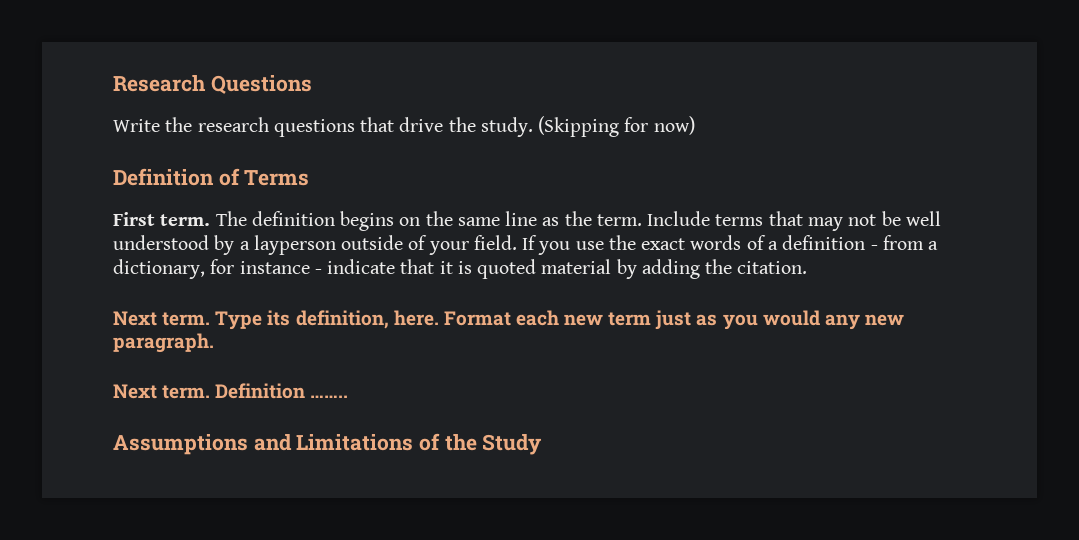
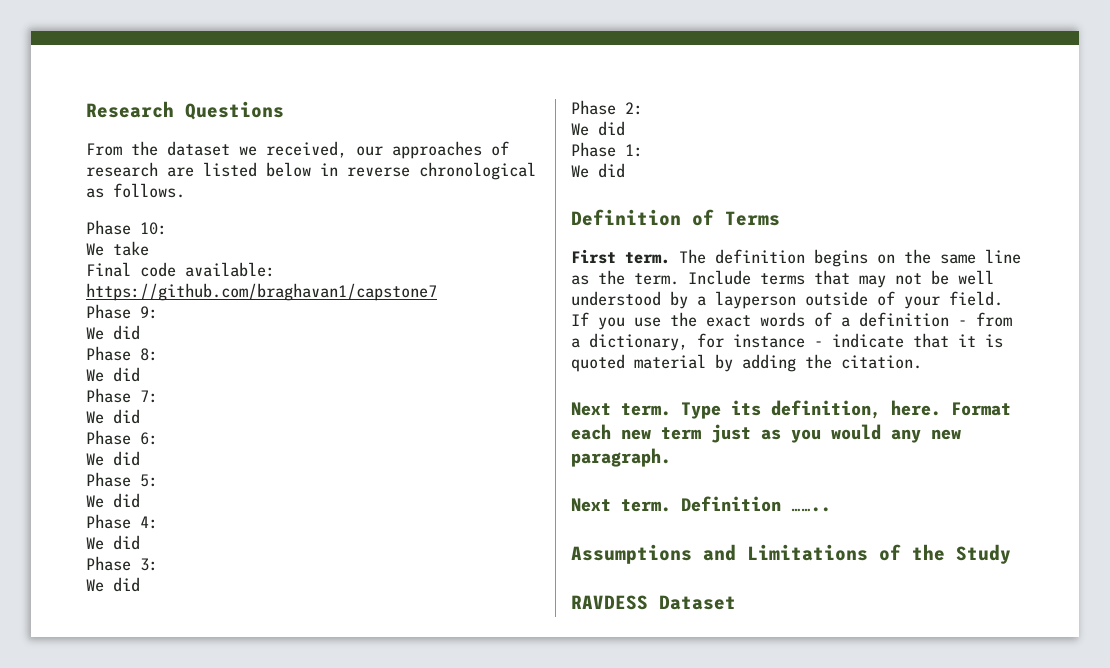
[113,116,695,137] Write the research questions that drive the study. (Skipping for now) -> [86,141,509,159] [86,162,536,180] [86,183,185,198] [86,220,167,235] [86,241,149,256] [86,262,275,277] [86,283,437,301] [86,304,158,319] [86,325,140,340] [86,346,158,361] [86,367,140,382] [86,388,158,403] [86,409,140,424] [86,430,158,445] [86,451,140,466] [86,472,158,487] [86,493,140,508] [86,514,158,529] [86,535,140,550] [86,556,158,571] [86,577,140,592] [571,100,643,115] [571,121,625,136] [571,142,643,157] [571,163,625,178] From the dataset we received, our approaches of research are listed below in reverse chronological as follows. // Phase 10: // We take // Final code available: https://github.com/braghavan1/capstone7 // Phase 9: // We did // Phase 8: // We did // Phase 7: // We did // Phase 6: // We did // Phase 5: // We did // Phase 4: // We did // Phase 3: // We did // Phase 2: // We did // Phase 1: // We did
(543, 444) none -> [571,595,736,610] // RAVDESS Dataset

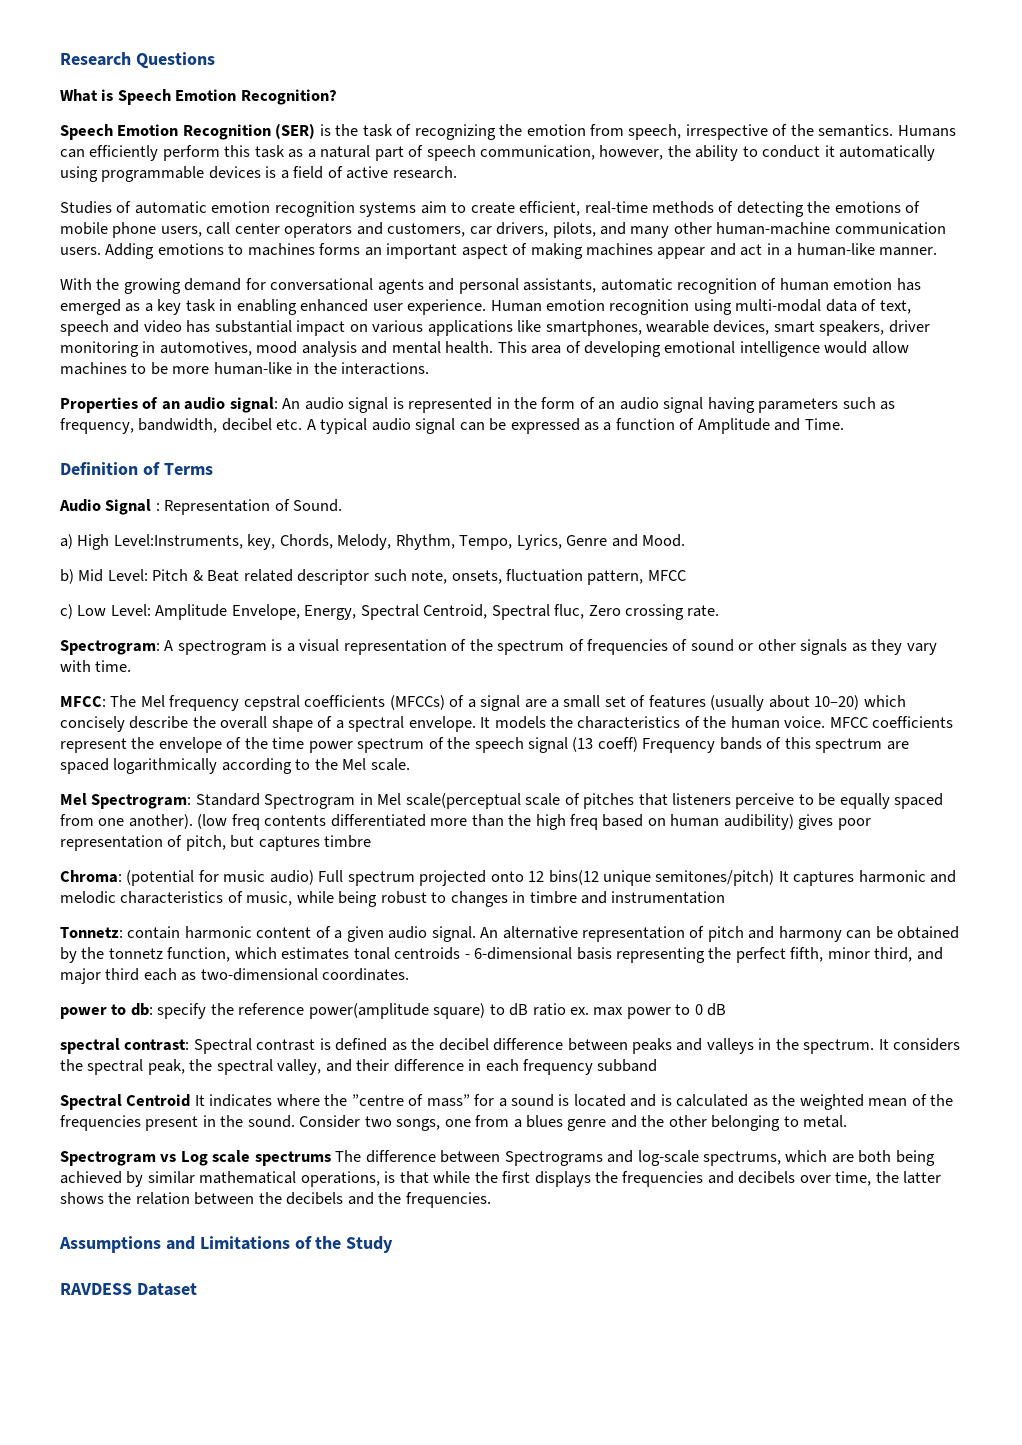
[86,141,509,159] [86,162,536,180] [86,183,185,198] [86,220,167,235] [86,241,149,256] [86,262,275,277] [86,283,437,301] [86,304,158,319] [86,325,140,340] [86,346,158,361] [86,367,140,382] [86,388,158,403] [86,409,140,424] [86,430,158,445] [86,451,140,466] [86,472,158,487] [86,493,140,508] [86,514,158,529] [86,535,140,550] [86,556,158,571] [86,577,140,592] [571,100,643,115] [571,121,625,136] [571,142,643,157] [571,163,625,178] [571,209,780,226] [571,249,1021,267] [571,270,994,288] [571,291,1003,309] [571,312,1012,330] [571,333,1003,351] [571,354,922,372] [571,400,1011,419] [571,424,961,443] [571,448,671,467] [571,496,831,512] From the dataset we received, our approaches of research are listed below in reverse chronological as follows. // Phase 10: // We take // Final code available: https://github.com/braghavan1/capstone7 // Phase 9: // We did // Phase 8: // We did // Phase 7: // We did // Phase 6: // We did // Phase 5: // We did // Phase 4: // We did // Phase 3: // We did // Phase 2: // We did // Phase 1: // We did // Definition of Terms // First term. The definition begins on the same line as the term. Include terms that may not be well understood by a layperson outside of your field. If you use the exact words of a definition - from a dictionary, for instance - indicate that it is quoted material by adding the citation. // Next term. Type its definition, here. Format each new term just as you would any new paragraph. // Next term. Definition …….. -> [60,89,337,105] [60,123,956,140] [60,145,936,161] [60,166,457,182] [60,201,921,217] [60,222,946,238] [60,243,938,259] [60,278,921,294] [60,299,911,315] [60,320,930,336] [60,341,909,357] [60,362,430,375] [60,397,896,413] [60,418,844,434] [60,462,213,475] [59,499,343,515] [60,534,686,550] [60,569,686,585] [60,604,720,620] [60,639,937,655] [60,660,132,672] [60,695,906,711] [60,716,954,732] [60,737,909,753] [60,758,410,774] [60,793,944,809] [60,814,871,830] [60,835,372,851] [60,870,957,886] [60,891,726,907] [60,926,960,942] [60,947,943,963] [60,968,410,984] [60,1003,727,1019] [60,1038,961,1054] [60,1059,658,1075] [60,1094,954,1110] [60,1115,848,1131] [60,1150,935,1166] [60,1171,942,1187] [60,1192,491,1208] What is Speech Emotion Recognition? // Speech Emotion Recognition (SER) is the task of recognizing the emotion from speech, irrespective of the semantics. Humans can efficiently perform this task as a natural part of speech communication, however, the ability to conduct it automatically using programmable devices is a field of active research. // Studies of automatic emotion recognition systems aim to create efficient, real-time methods of detecting the emotions of mobile phone users, call center operators and customers, car drivers, pilots, and many other human-machine communication users. Adding emotions to machines forms an important aspect of making machines appear and act in a human-like manner. // With the growing demand for conversational agents and personal assistants, automatic recognition of human emotion has emerged as a key task in enabling enhanced user experience. Human emotion recognition using multi-modal data of text, speech and video has substantial impact on various applications like smartphones, wearable devices, smart speakers, driver monitoring in automotives, mood analysis and mental health. This area of developing emotional intelligence would allow machines to be more human-like in the interactions. // Properties of an audio signal: An audio signal is represented in the form of an audio signal having parameters such as frequency, bandwidth, decibel etc. A typical audio signal can be expressed as a function of Amplitude and Time. // Definition of Terms // Audio Signal : Representation of Sound. // a) High Level:Instruments, key, Chords, Melody, Rhythm, Tempo, Lyrics, Genre and Mood. // b) Mid Level: Pitch & Beat related descriptor such note, onsets, fluctuation pattern, MFCC // c) Low Level: Amplitude Envelope, Energy, Spectral Centroid, Spectral fluc, Zero crossing rate. // Spectrogram: A spectrogram is a visual representation of the spectrum of frequencies of sound or other signals as they vary with time. // MFCC: The Mel frequency cepstral coefficients (MFCCs) of a signal are a small set of features (usually about 10–20) which concisely describe the overall shape of a spectral envelope. It models the characteristics of the human voice. MFCC coefficients represent the envelope of the time power spectrum of the speech signal (13 coeff) Frequency bands of this spectrum are spaced logarithmically according to the Mel scale. // Mel Spectrogram: Standard Spectrogram in Mel scale(perceptual scale of pitches that listeners perceive to be equally spaced from one another). (low freq contents differentiated more than the high freq based on human audibility) gives poor representation of pitch, but captures timbre // Chroma: (potential for music audio) Full spectrum projected onto 12 bins(12 unique semitones/pitch) It captures harmonic and melodic characteristics of music, while being robust to changes in timbre and instrumentation // Tonnetz: contain harmonic content of a given audio signal. An alternative representation of pitch and harmony can be obtained by the tonnetz function, which estimates tonal centroids - 6-dimensional basis representing the perfect fifth, minor third, and major third each as two-dimensional coordinates. // power to db: specify the reference power(amplitude square) to dB ratio ex. max power to 0 dB // spectral contrast: Spectral contrast is defined as the decibel difference between peaks and valleys in the spectrum. It considers the spectral peak, the spectral valley, and their difference in each frequency subband // Spectral Centroid It indicates where the ”centre of mass” for a sound is located and is calculated as the weighted mean of the frequencies present in the sound. Consider two songs, one from a blues genre and the other belonging to metal. // Spectrogram vs Log scale spectrums The difference between Spectrograms and log-scale spectrums, which are both being achieved by similar mathematical operations, is that while the first displays the frequencies and decibels over time, the latter shows the relation between the decibels and the frequencies.

